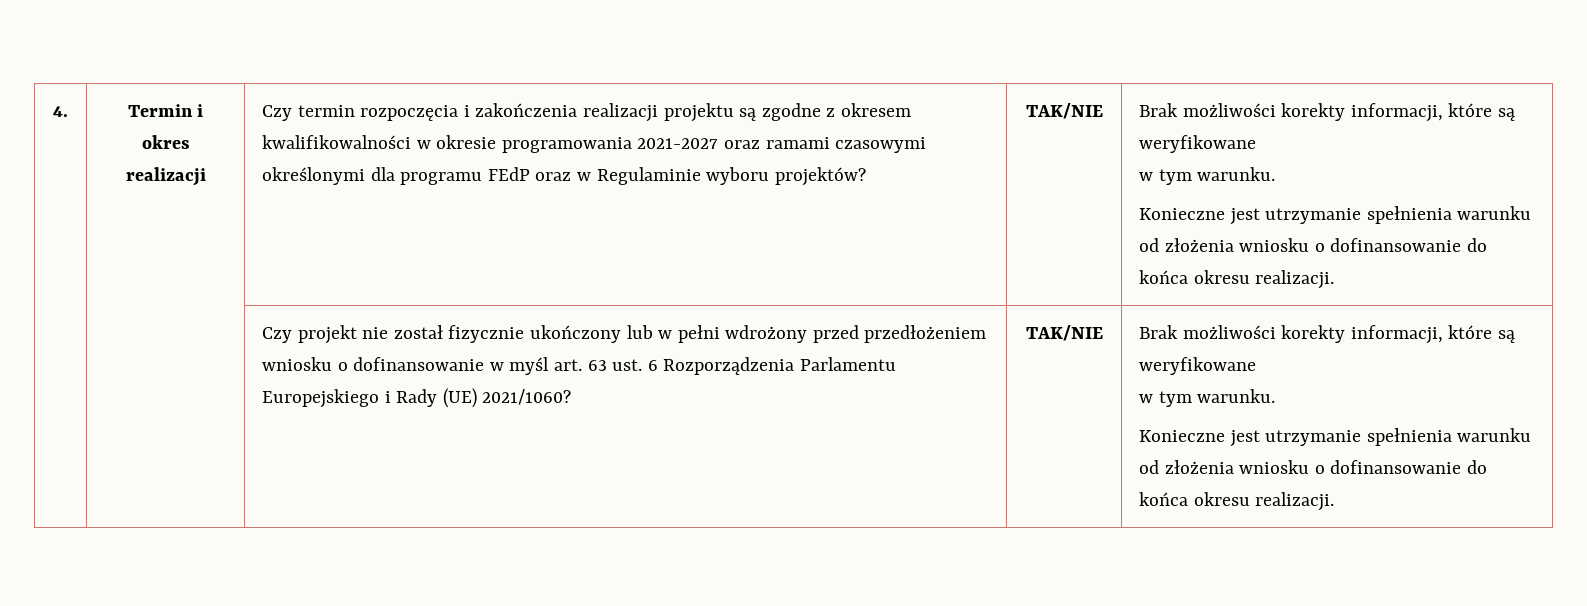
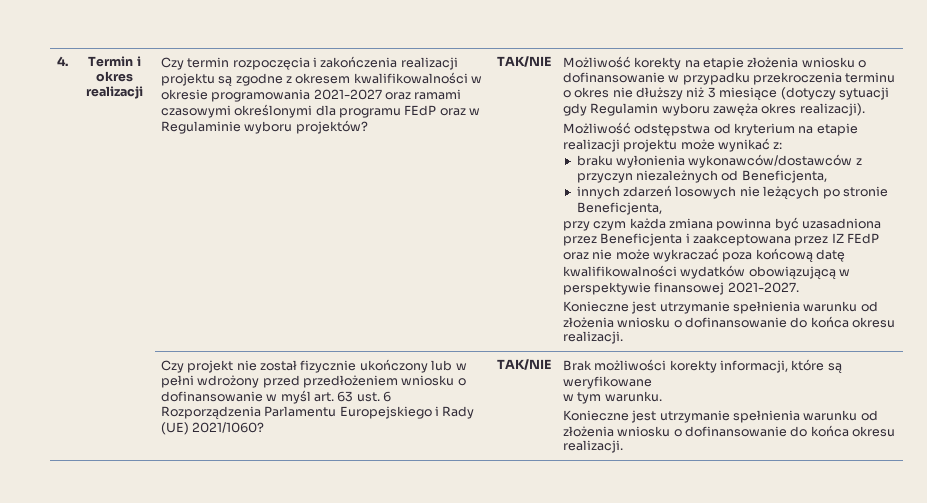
[1139,103,1516,122] [1139,135,1257,153] [1139,167,1276,185] Brak możliwości korekty informacji, które są weryfikowane // w tym warunku. -> [562,56,867,70] [562,72,896,85] [562,87,889,101] [562,103,865,116] [562,122,858,136] [562,138,783,152] [576,154,862,168] [576,170,827,183] [576,185,888,200] [576,202,662,215] [562,217,882,231] [562,233,880,246] [562,248,846,263] [562,265,851,280] [562,282,799,295] Możliwość korekty na etapie złożenia wniosku o dofinansowanie w przypadku przekroczenia terminu o okres nie dłuższy niż 3 miesiące (dotyczy sytuacji gdy Regulamin wyboru zawęża okres realizacji). // Możliwość odstępstwa od kryterium na etapie realizacji projektu może wynikać z: // braku wyłonienia wykonawców/dostawców z przyczyn niezależnych od Beneficjenta, // innych zdarzeń losowych nie leżących po stronie Beneficjenta, // przy czym każda zmiana powinna być uzasadniona przez Beneficjenta i zaakceptowana przez IZ FEdP oraz nie może wykraczać poza końcową datę kwalifikowalności wydatków obowiązującą w perspektywie finansowej 2021-2027.

